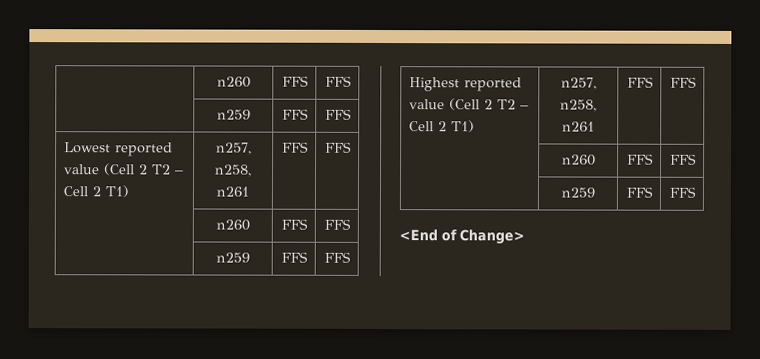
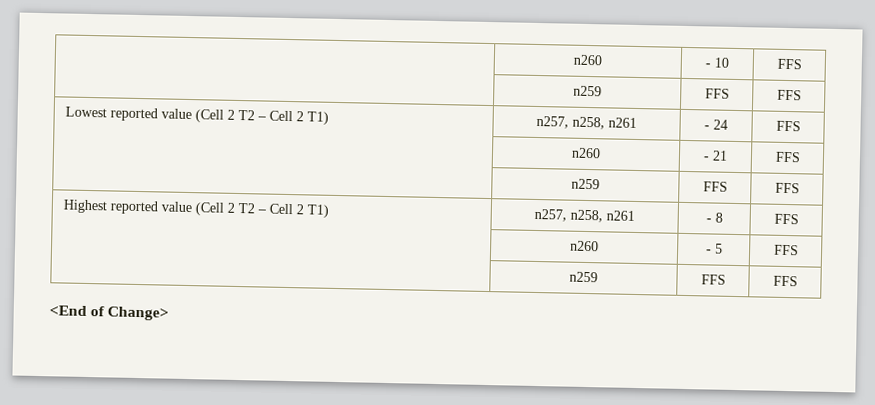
[216,76,251,88] [281,75,309,87] | n260 | FFS -> [573,54,602,66] [705,57,729,68] | n260 | - 10
[281,141,309,153] [324,141,352,153] [215,219,250,231] [280,218,308,230] FFS | FFS // | n260 | FFS -> [704,119,728,130] [775,120,801,132] [571,147,601,159] [703,150,728,161] - 24 | FFS // | n260 | - 21
[626,76,654,88] [669,76,697,88] [561,154,596,166] [626,153,654,165] FFS | FFS // | n260 | FFS -> [705,212,723,223] [773,213,799,225] [570,240,599,252] [705,243,723,254] - 8 | FFS // | n260 | - 5

